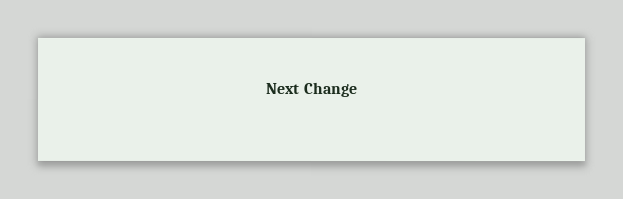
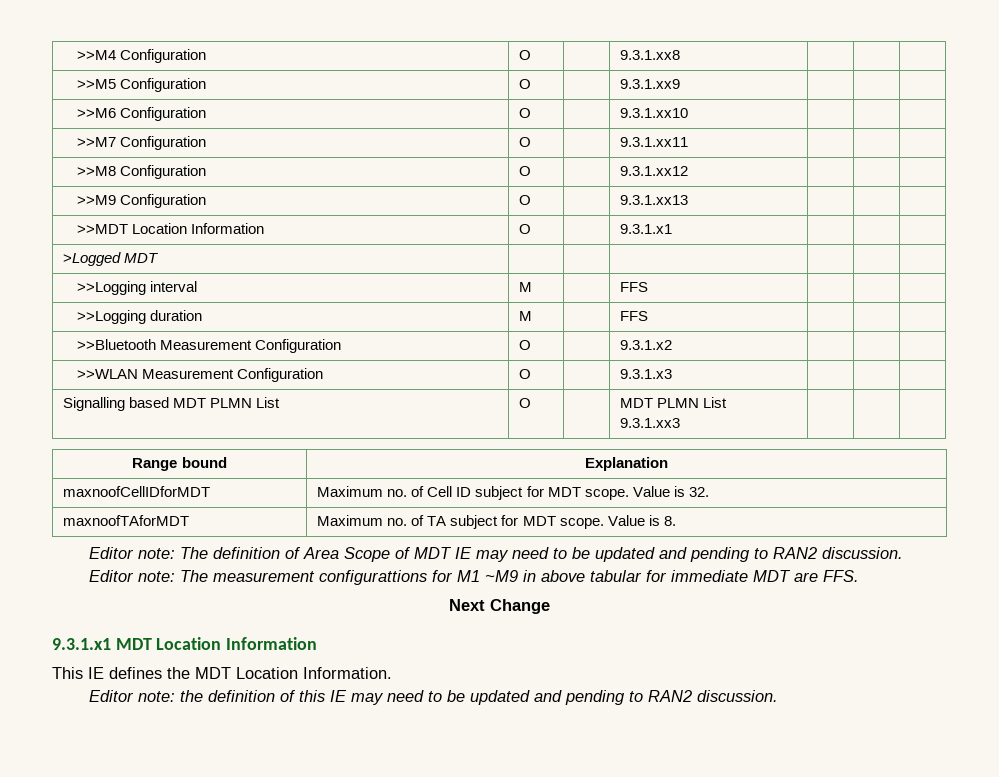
[266,81,358,98] Next Change -> [77,49,207,63] [519,50,532,60] [620,50,681,60] [77,78,207,92] [519,79,532,89] [620,79,681,89] [77,107,207,121] [519,108,532,118] [620,108,689,118] [77,136,207,150] [519,137,532,147] [620,137,689,147] [77,165,207,179] [519,166,532,176] [620,166,689,176] [77,194,207,208] [519,195,532,205] [620,195,689,205] [77,223,265,234] [519,224,532,234] [620,224,673,234] [63,252,160,266] [77,281,198,295] [519,282,533,292] [620,282,649,292] [77,310,203,324] [519,311,533,321] [620,311,649,321] [77,339,342,353] [519,340,532,350] [620,340,673,350] [77,368,324,382] [519,369,532,379] [620,369,673,379] [63,397,281,411] [519,398,532,408] [620,397,728,408] [620,418,681,428] [132,457,227,471] [585,457,669,471] [63,486,211,497] [317,486,709,500] [63,515,190,526] [317,515,676,529] [89,547,904,562] [89,570,860,585] [449,599,550,614] [52,637,318,650] [52,667,392,679] [89,690,779,705] >>M4 Configuration | O | | 9.3.1.xx8 | | | // >>M5 Configuration | O | | 9.3.1.xx9 | | | // >>M6 Configuration | O | | 9.3.1.xx10 | | | // >>M7 Configuration | O | | 9.3.1.xx11 | | | // >>M8 Configuration | O | | 9.3.1.xx12 | | | // >>M9 Configuration | O | | 9.3.1.xx13 | | | // >>MDT Location Information | O | | 9.3.1.x1 | | | // >Logged MDT | | | | | | // >>Logging interval | M | | FFS | | | // >>Logging duration | M | | FFS | | | // >>Bluetooth Measurement Configuration | O | | 9.3.1.x2 | | | // >>WLAN Measurement Configuration | O | | 9.3.1.x3 | | | // Signalling based MDT PLMN List | O | | MDT PLMN List // 9.3.1.xx3 | | | // Range bound | Explanation // maxnoofCellIDforMDT | Maximum no. of Cell ID subject for MDT scope. Value is 32. // maxnoofTAforMDT | Maximum no. of TA subject for MDT scope. Value is 8. // Editor note: The definition of Area Scope of MDT IE may need to be updated and pending to RAN2 discussion. // Editor note: The measurement configurattions for M1 ~M9 in above tabular for immediate MDT are FFS. // Next Change // 9.3.1.x1 MDT Location Information // This IE defines the MDT Location Information. // Editor note: the definition of this IE may need to be updated and pending to RAN2 discussion.

